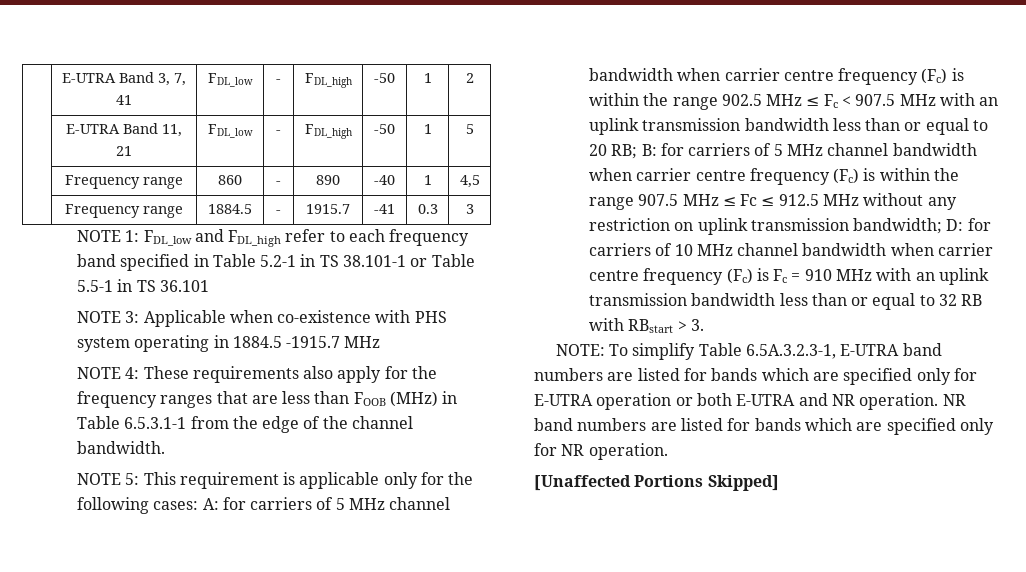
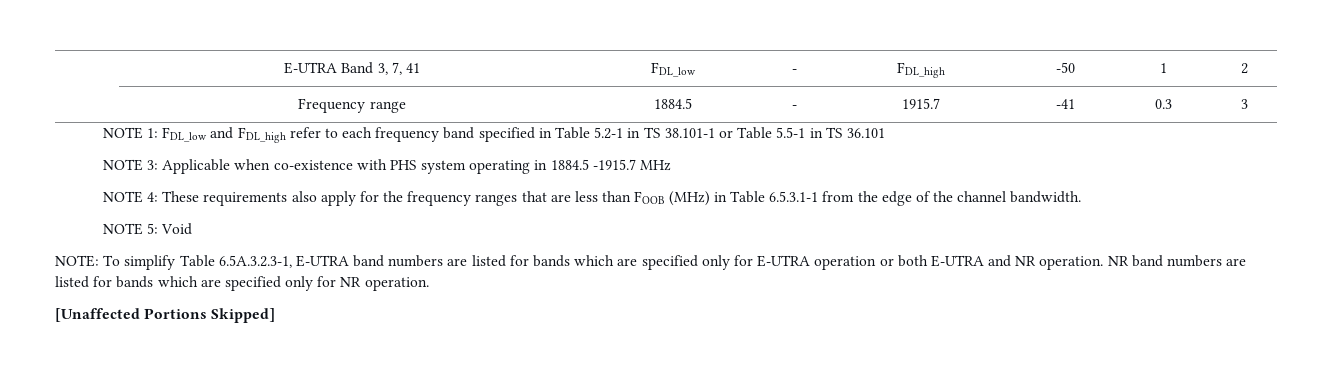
[66,123,182,137] [116,146,132,156] [207,124,253,138] [276,130,281,134] [304,124,353,139] [374,124,395,134] [423,124,432,134] [465,124,474,134] [65,175,183,189] [218,175,242,185] [276,181,281,185] [316,175,340,185] [374,175,395,185] [423,175,432,185] [459,175,480,188] // | E-UTRA Band 11, 21 | FDL_low | - | FDL_high | -50 | 1 | 5 // | Frequency range | 860 | - | 890 | -40 | 1 | 4,5 -> (1248, 68) none
[143,472,474,489] [76,497,451,514] [588,68,964,85] [588,93,999,110] [588,118,989,135] [588,143,977,159] [588,168,960,185] [588,193,957,210] [588,218,991,235] [588,243,994,256] [588,268,990,285] [588,293,983,310] [588,318,704,333] This requirement is applicable only for the following cases: A: for carriers of 5 MHz channel bandwidth when carrier centre frequency (Fc) is within the range 902.5 MHz ≤ Fc < 907.5 MHz with an uplink transmission bandwidth less than or equal to 20 RB; B: for carriers of 5 MHz channel bandwidth when carrier centre frequency (Fc) is within the range 907.5 MHz ≤ Fc ≤ 912.5 MHz without any restriction on uplink transmission bandwidth; D: for carriers of 10 MHz channel bandwidth when carrier centre frequency (Fc) is Fc = 910 MHz with an uplink transmission bandwidth less than or equal to 32 RB with RBstart > 3. -> [161,223,193,235] Void

